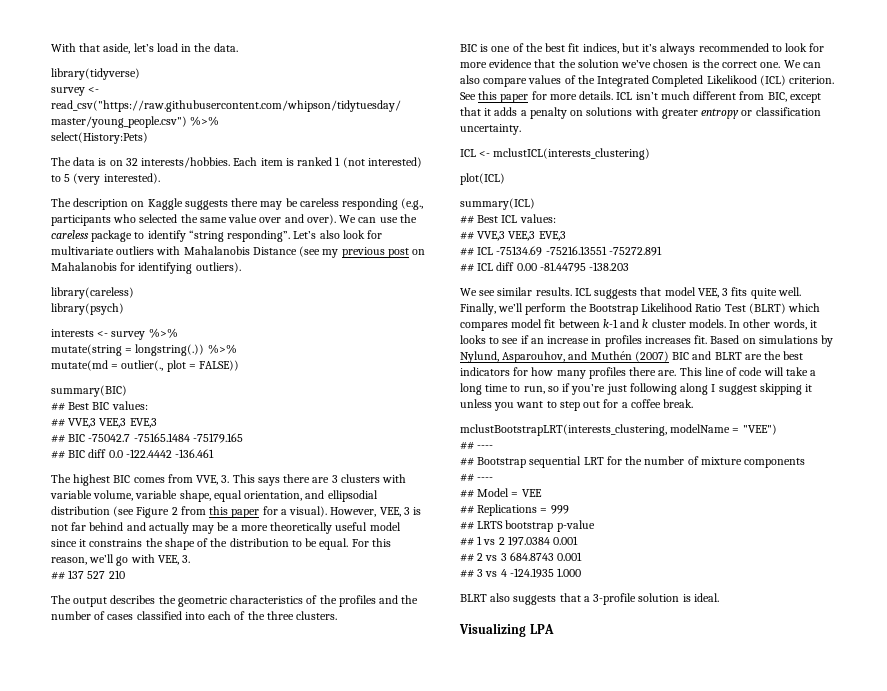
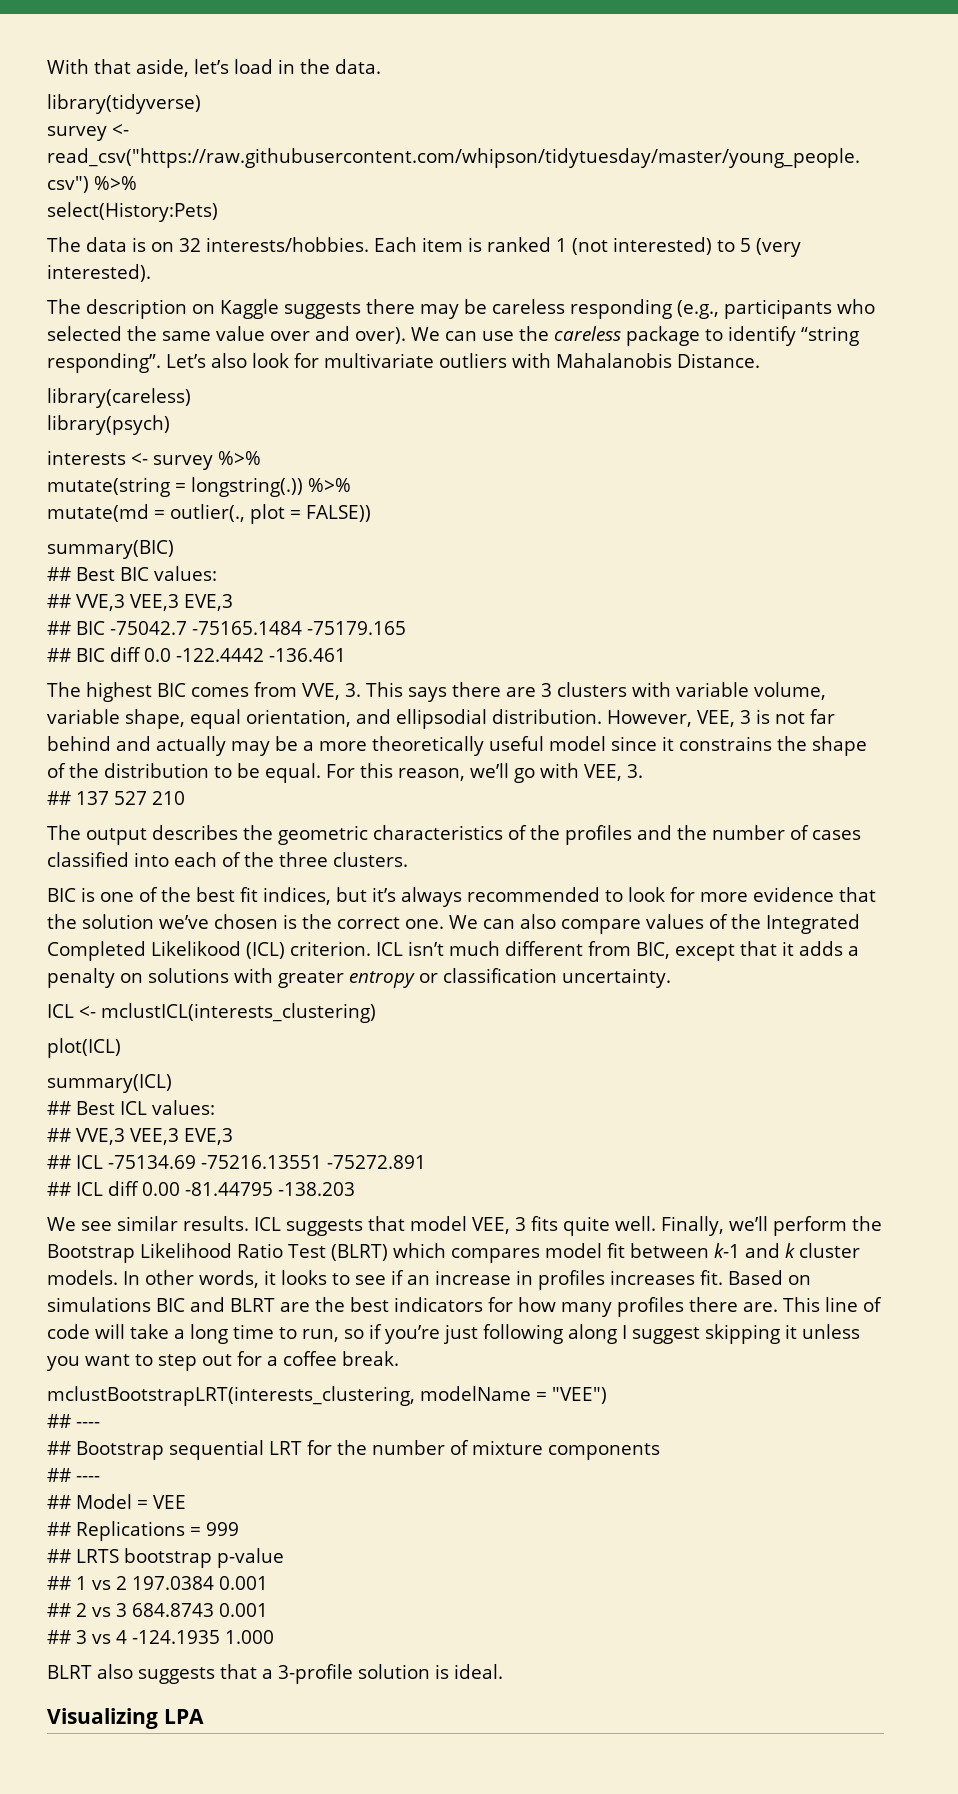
[252,246,426,258] [51,262,241,274] Distance (see my previous post on Mahalanobis for identifying outliers). -> [677,353,760,368] Distance.
[51,506,328,518] distribution (see Figure 2 from this paper for a visual). -> [492,709,602,724] distribution.
[460,91,614,103] See this paper for more details. -> (371, 948) none
[821,335,834,347] [460,351,669,363] by Nylund, Asparouhov, and Muthén (2007) -> (151, 1304) none

